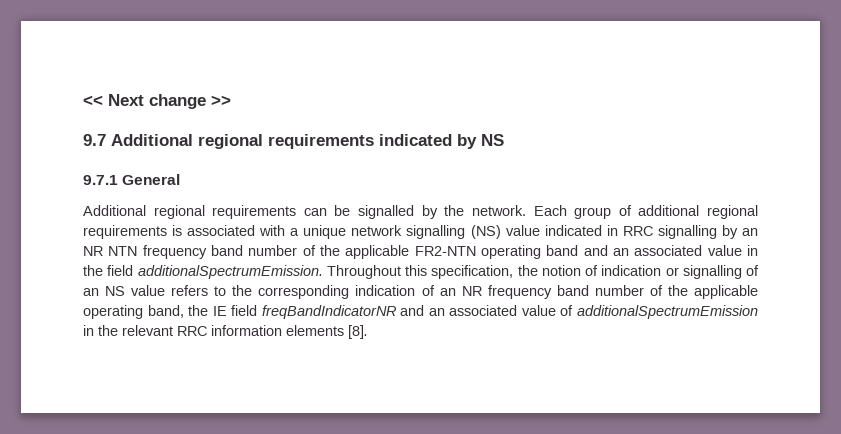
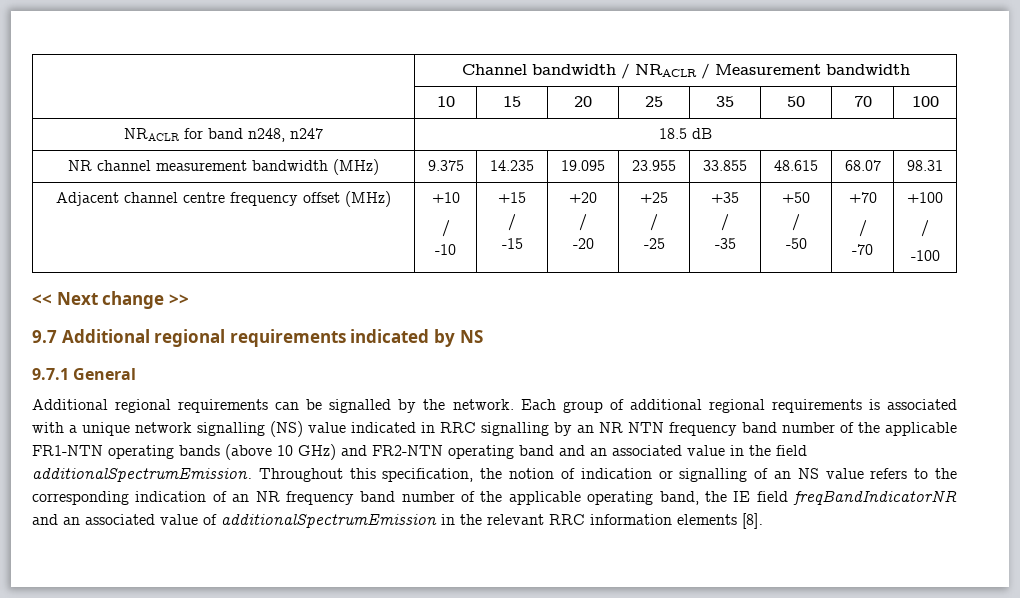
(83, 100) none -> [461,63,910,79] [436,96,455,107] [503,96,521,107] [574,96,592,107] [645,96,663,107] [716,96,734,107] [787,96,805,107] [853,96,872,107] [911,96,939,107] [124,128,323,142] [659,128,712,139] [68,159,379,175] [427,160,464,171] [490,160,534,171] [561,160,605,171] [632,160,676,171] [703,160,747,171] [774,160,818,171] [844,160,881,171] [907,160,943,171] [56,191,391,207] [431,192,460,203] [441,220,450,237] [435,244,456,255] [498,192,526,203] [508,214,516,231] [501,238,523,249] [569,192,597,203] [579,214,587,231] [572,238,594,249] [640,192,668,203] [650,214,658,231] [643,238,665,249] [711,192,739,203] [721,214,729,231] [714,238,736,249] [782,192,810,203] [792,214,800,231] [785,238,807,249] [848,192,877,203] [858,220,867,237] [852,244,873,255] [907,192,943,203] [921,220,929,237] [910,250,940,261] | Channel bandwidth / NRACLR / Measurement bandwidth // | 10 | 15 | 20 | 25 | 35 | 50 | 70 | 100 // NRACLR for band n248, n247 | 18.5 dB // NR channel measurement bandwidth (MHz) | 9.375 | 14.235 | 19.095 | 23.955 | 33.855 | 48.615 | 68.07 | 98.31 // Adjacent channel centre frequency offset (MHz) | +10 // / // -10 | +15 // / // -15 | +20 // / // -20 | +25 // / // -25 | +35 // / // -35 | +50 // / // -50 | +70 // / // -70 | +100 // / // -100 //
(410, 252) none -> [32,444,367,460] FR1-NTN operating bands (above 10 GHz) and

